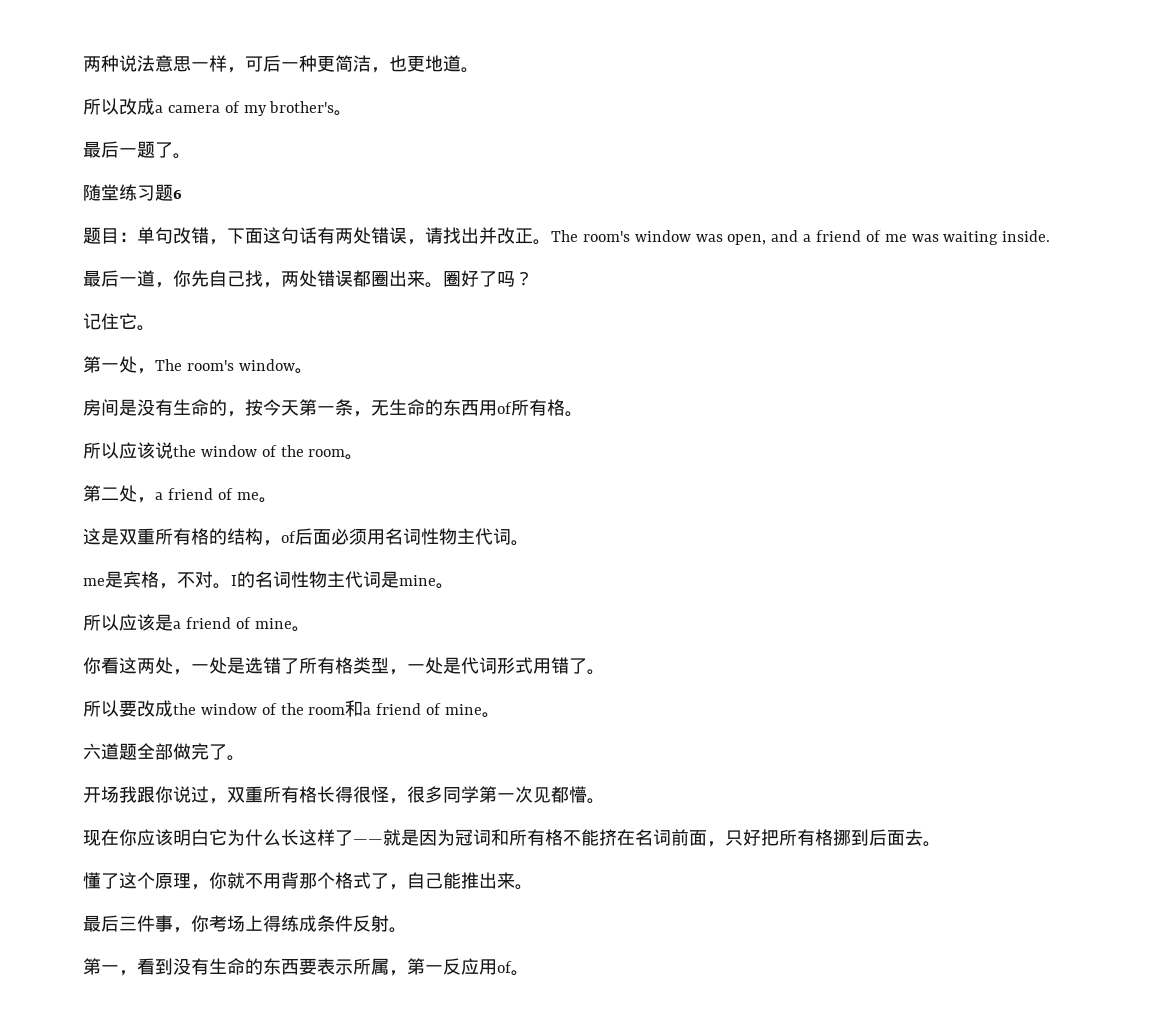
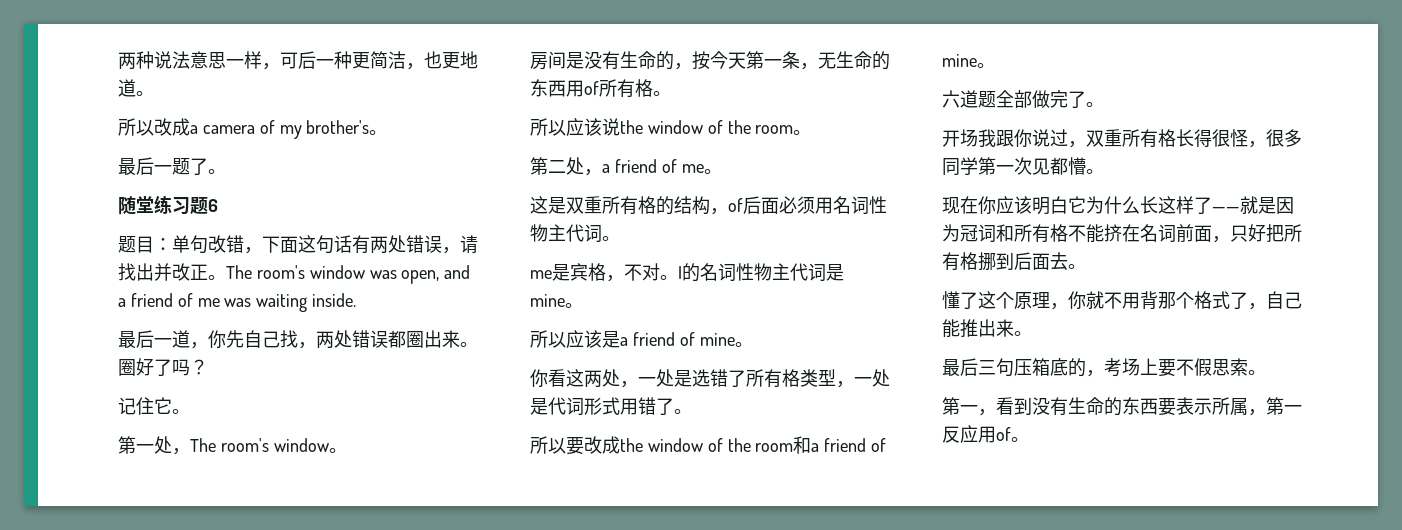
[137,915,389,933] 件事，你考场上得练成条件反射 -> [996,358,1248,377] 句压箱底的，考场上要不假思索

